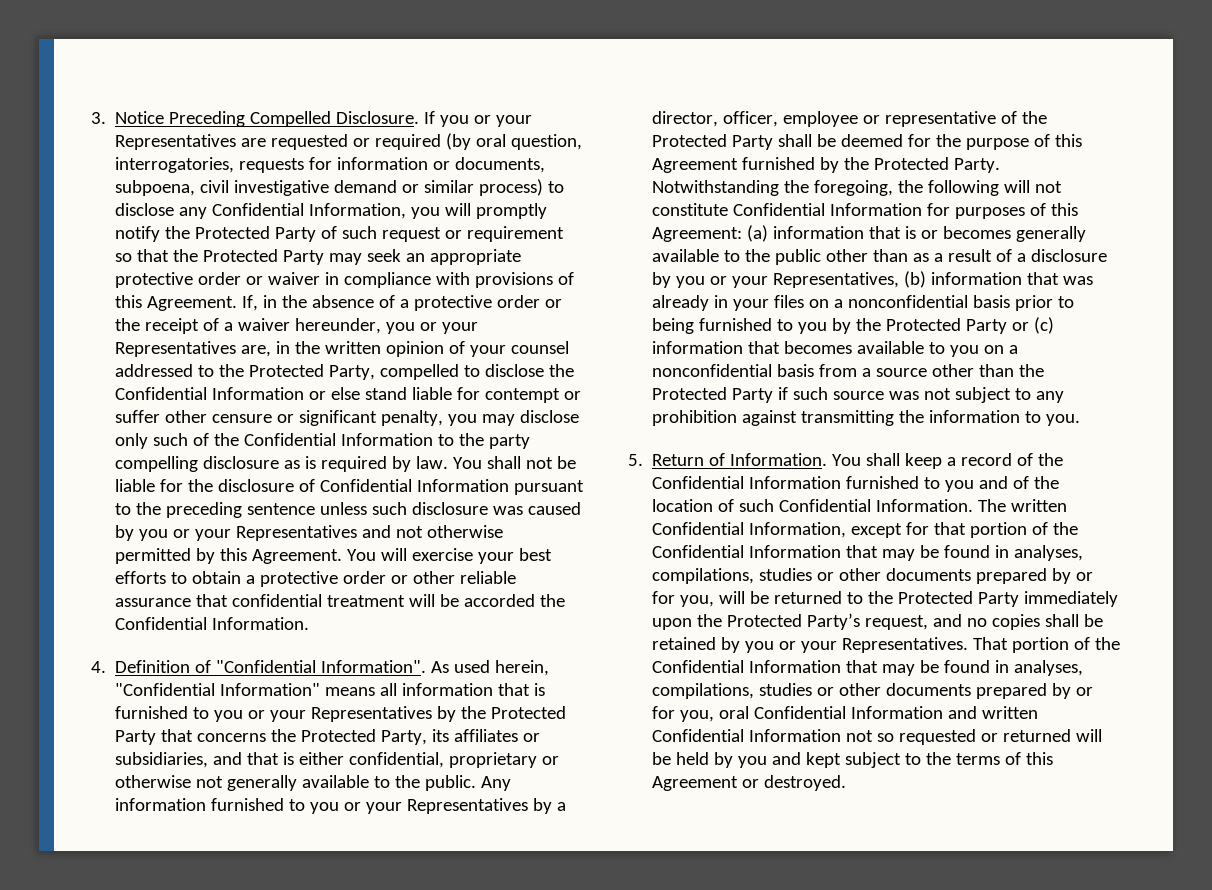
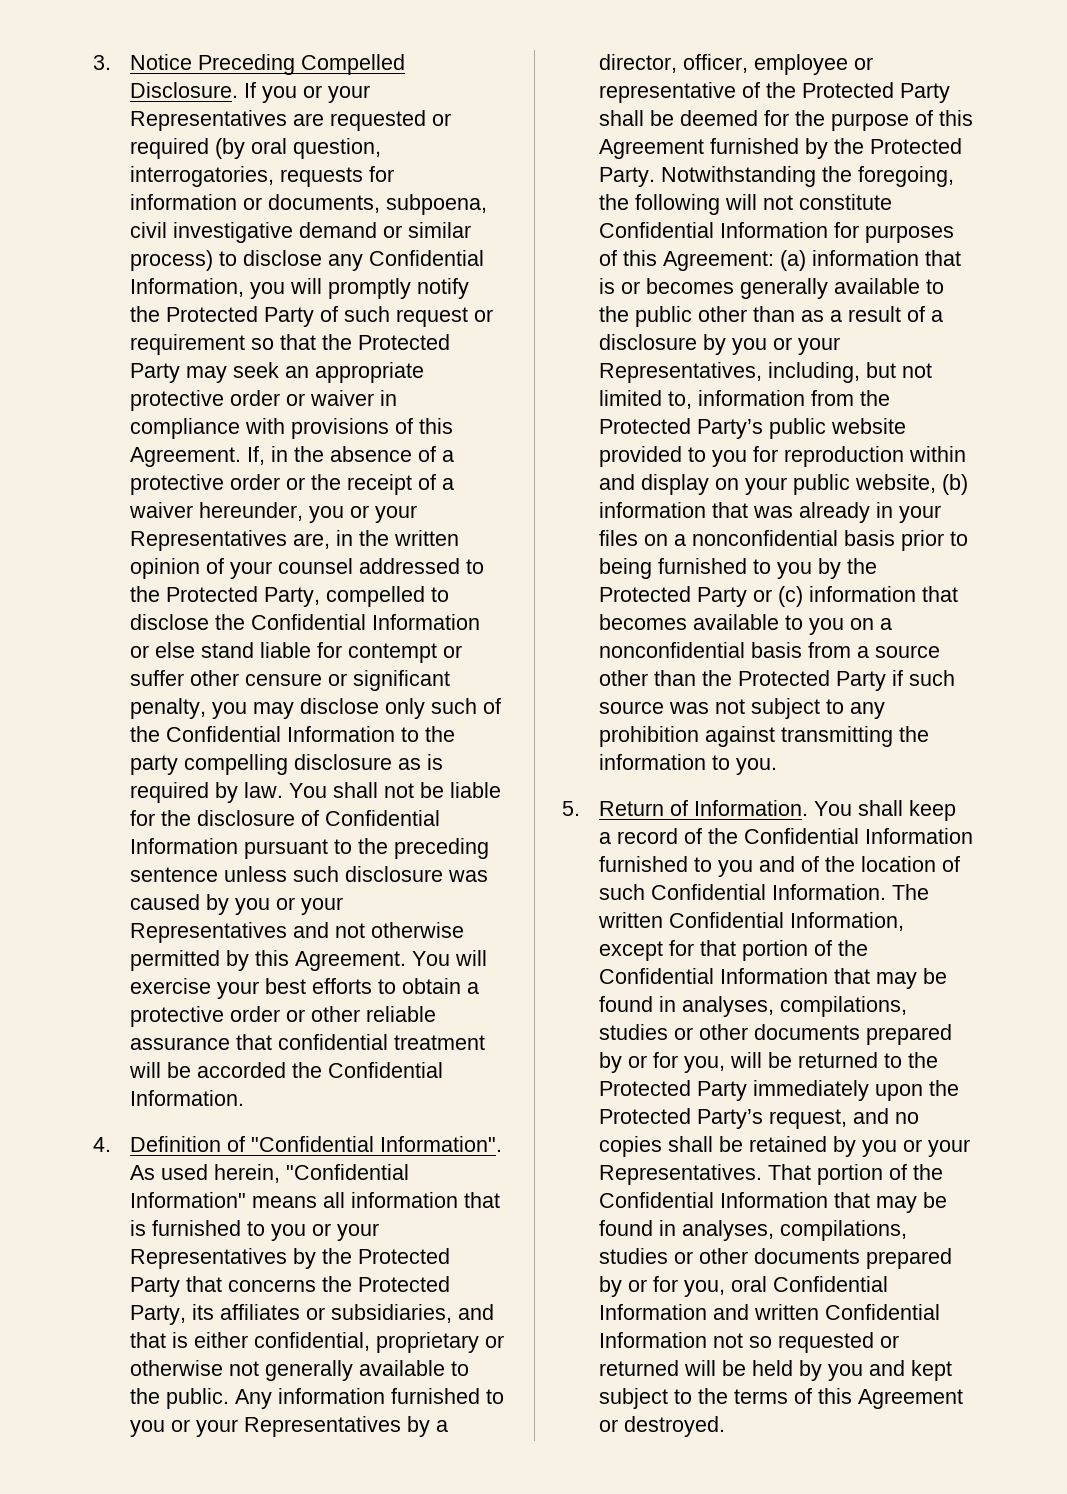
(900, 280) none -> [768,362,933,383] [599,390,891,409] [599,418,907,439] [599,446,967,467] [599,474,937,495] including, but not limited to, information from the Protected Party’s public website provided to you for reproduction within and display on your public website,

